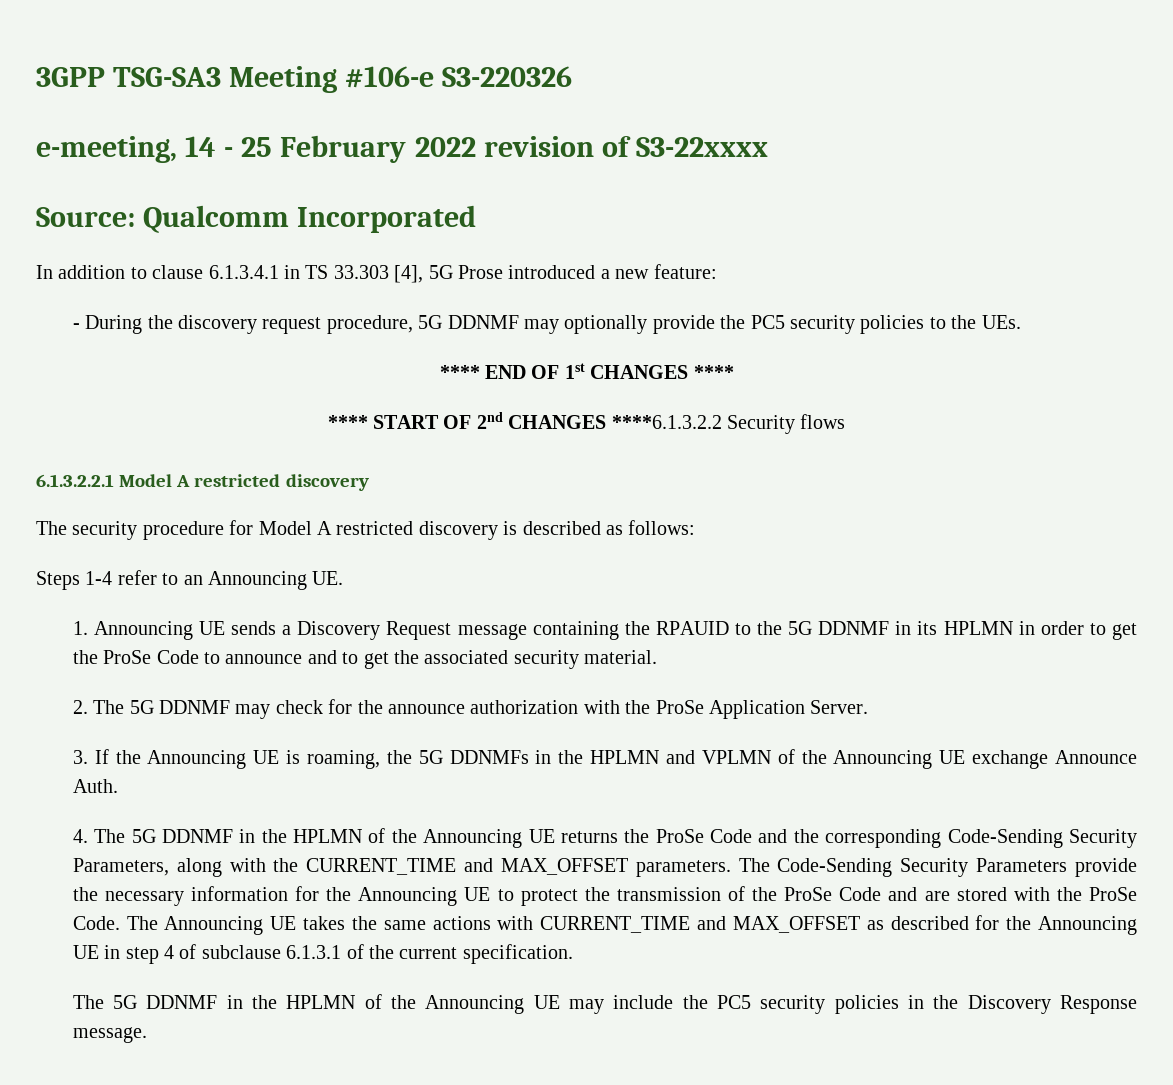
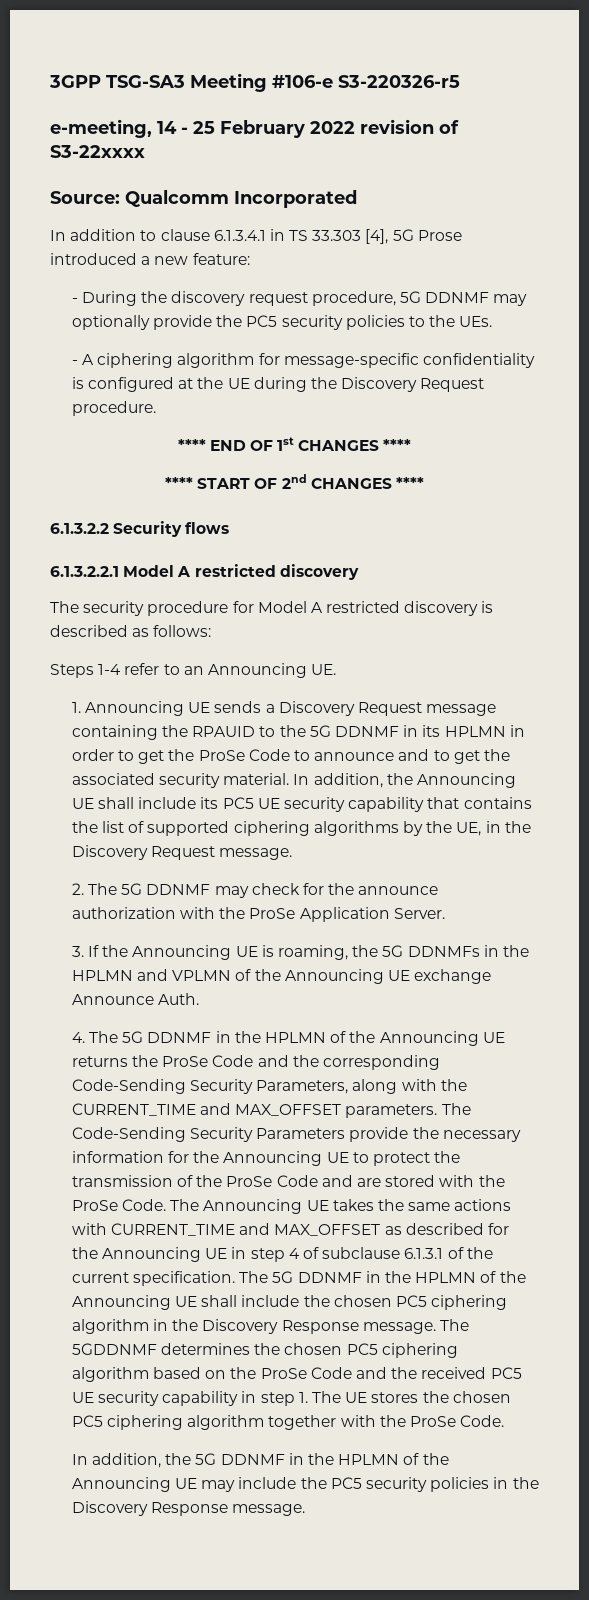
[442,66,573,87] S3-220326 -> [338,75,460,88] S3-220326-r5
(1021, 322) none -> [71,353,536,368] [71,377,485,392] [71,401,156,416] // - A ciphering algorithm for message-specific confidentiality is configured at the UE during the Discovery Request procedure.
[611,415,722,429] ****6.1.3.2.2 -> [395,477,424,489] [50,523,109,534] **** // 6.1.3.2.2
(658, 657) none -> [293,773,517,788] [71,797,532,812] [71,821,531,836] [71,845,293,860] In addition, the Announcing UE shall include its PC5 UE security capability that contains the list of supported ciphering algorithms by the UE, in the Discovery Request message.
[72,995,104,1009] // The -> [239,1271,526,1283] [71,1295,508,1310] [71,1319,470,1334] [71,1343,458,1358] [71,1367,522,1382] [71,1391,511,1406] [71,1415,505,1430] [71,1453,192,1468] The 5G DDNMF in the HPLMN of the Announcing UE shall include the chosen PC5 ciphering algorithm in the Discovery Response message. The 5GDDNMF determines the chosen PC5 ciphering algorithm based on the ProSe Code and the received PC5 UE security capability in step 1. The UE stores the chosen PC5 ciphering algorithm together with the ProSe Code. // In addition, the

